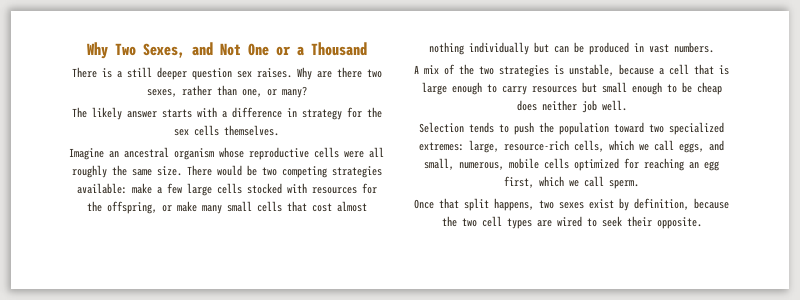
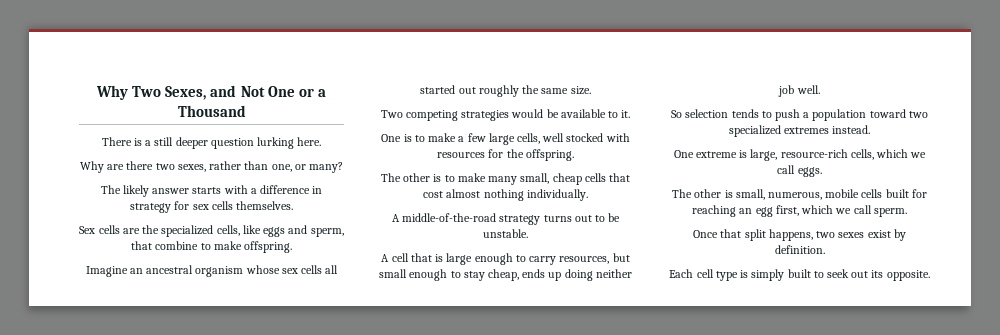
[236,68,292,78] sex raises. -> [257,137,322,149] lurking here. //
[366,107,382,118] the -> (190, 205) none
(279, 130) none -> [79,225,344,237] [131,241,292,253] // Sex cells are the specialized cells, like eggs and sperm, that combine to make offspring.
[249,147,384,160] reproductive cells were all -> [281,265,339,274] [420,85,476,94] sex cells all started out
[186,165,382,178] [76,183,127,194] There would be two competing strategies available: -> [380,109,631,121] [381,134,425,142] // Two competing strategies would be available to it. // One is to
[216,183,242,194] cells -> [516,133,565,144] cells, well
[106,201,252,214] offspring, or make many small -> [525,149,574,161] [380,173,582,185] offspring. // The other is to make many small, cheap
[469,42,714,55] [414,64,664,77] individually but can be produced in vast numbers. // A mix of the two strategies is unstable, because a -> [526,189,588,201] [391,213,621,225] [483,229,528,238] [381,254,390,262] individually. // A middle-of-the-road strategy turns out to be unstable. // A
[531,86,577,93] resources -> [559,256,610,264] resources,
[681,82,722,95] [516,100,537,111] be cheap does -> [463,269,593,281] stay cheap, ends up doing
[419,122,464,133] Selection -> [671,109,729,118] So selection
[539,122,554,133] the -> [803,112,810,118] a
[419,142,464,151] extremes: -> [784,125,871,134] [673,150,748,158] extremes instead. // One extreme is
[679,140,724,153] eggs, and -> [797,167,822,177] [672,189,733,198] eggs. // The other is
[574,158,619,171] optimized -> [885,189,909,198] built
[634,198,729,210] [441,216,652,229] definition, because the two cell types are wired to seek their -> [774,245,825,254] [669,269,884,281] definition. // Each cell type is simply built to seek out its

